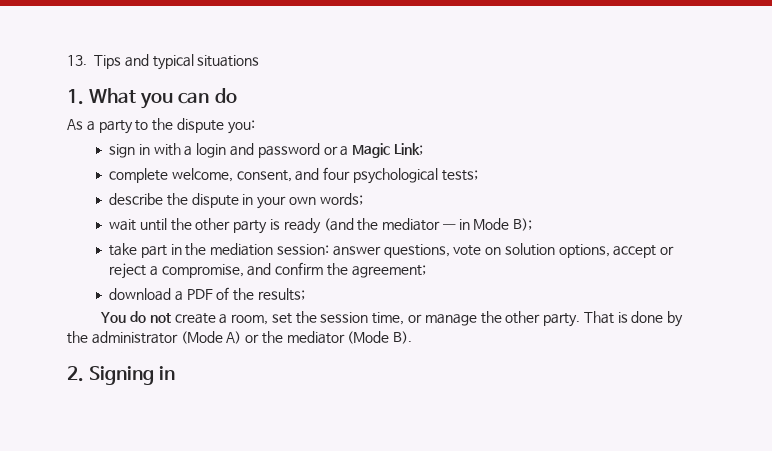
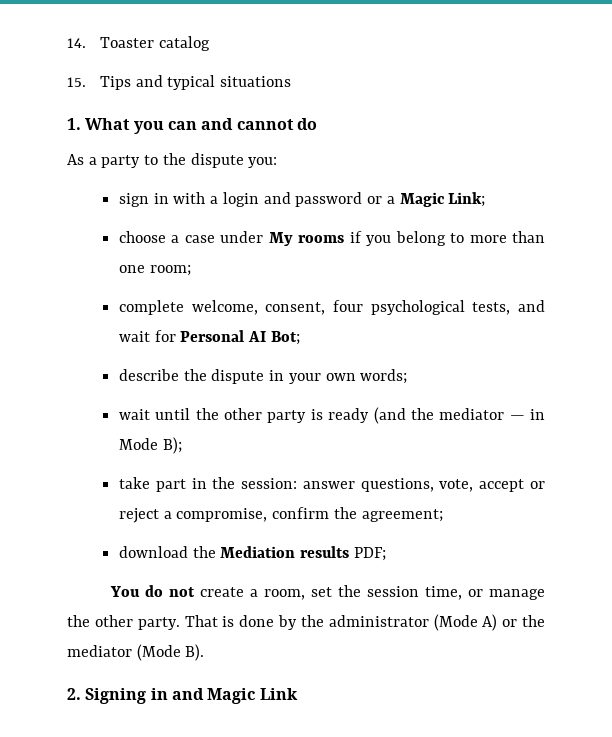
[67,55,87,66] 13. -> [67,36,210,51] [67,77,86,87] 14. Toaster catalog // 15.
(210, 98) none -> [201,118,294,130] and cannot
(423, 149) none -> [119,231,545,246] [119,265,191,276] // choose a case under My rooms if you belong to more than one room;
[295,168,320,181] and -> (326, 308) none
[441,170,478,181] tests; -> [472,300,546,315] [119,330,300,345] tests, and wait for Personal AI Bot;
[210,243,274,256] mediation -> (236, 483) none
[453,243,610,258] vote on solution options, -> [439,479,474,492] vote,
[247,263,272,276] and -> (268, 515) none
[174,287,305,301] a PDF of the results; -> [192,546,386,561] the Mediation results PDF;
(176, 373) none -> [171,688,298,704] and Magic Link

